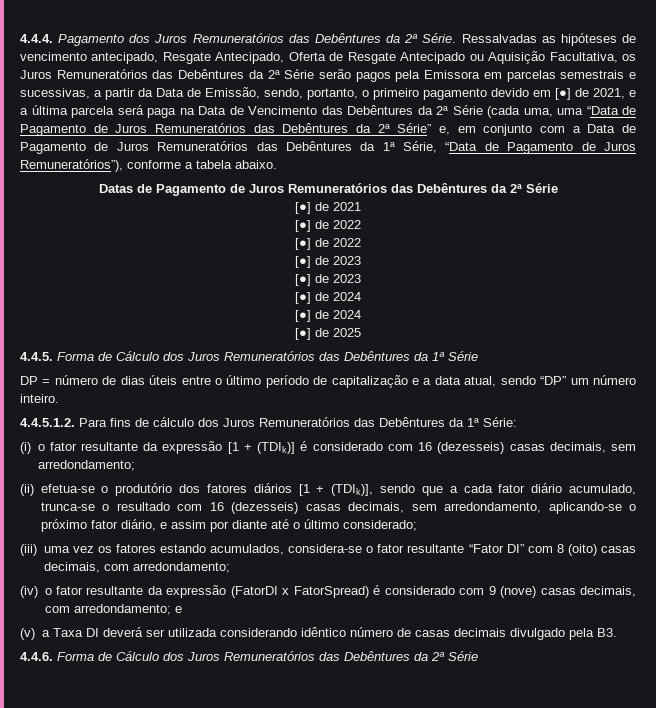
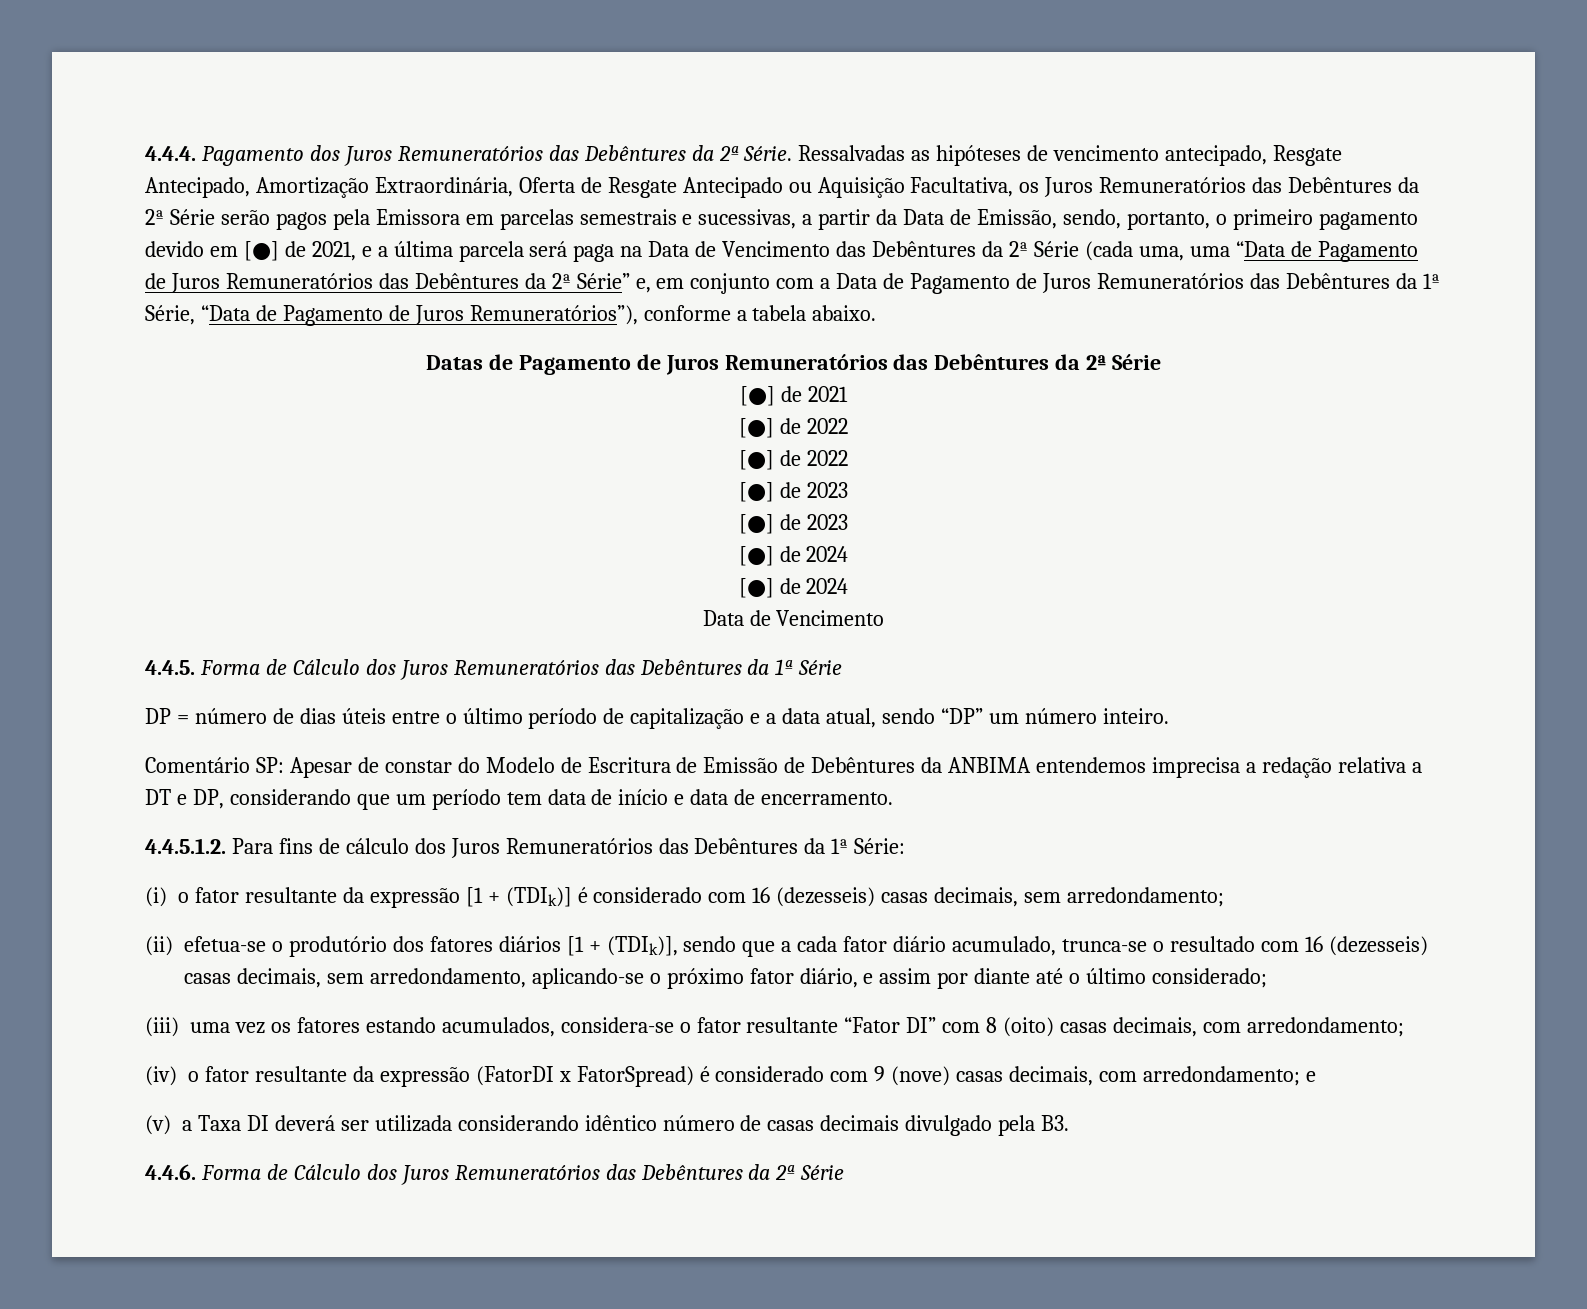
(285, 58) none -> [255,177,513,198] Amortização Extraordinária,
[295,328,361,340] [●] de 2025 -> [702,610,885,626] Data de Vencimento
(59, 398) none -> [145,757,1422,778] [145,789,894,810] // Comentário SP: Apesar de constar do Modelo de Escritura de Emissão de Debêntures da ANBIMA entendemos imprecisa a redação relativa a DT e DP, considerando que um período tem data de início e data de encerramento.

